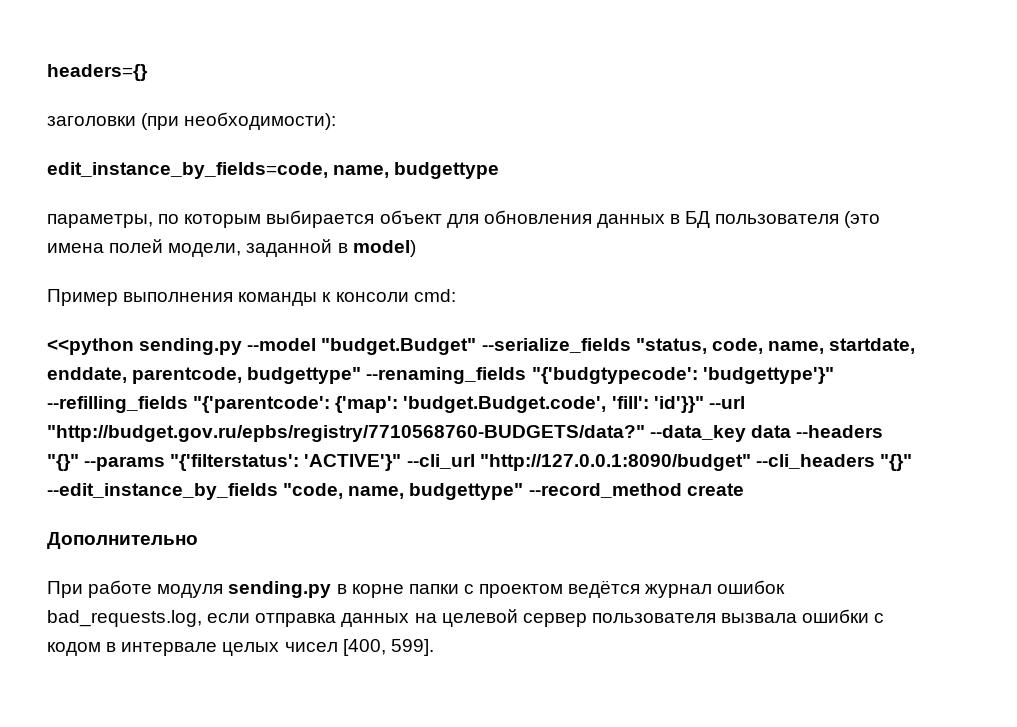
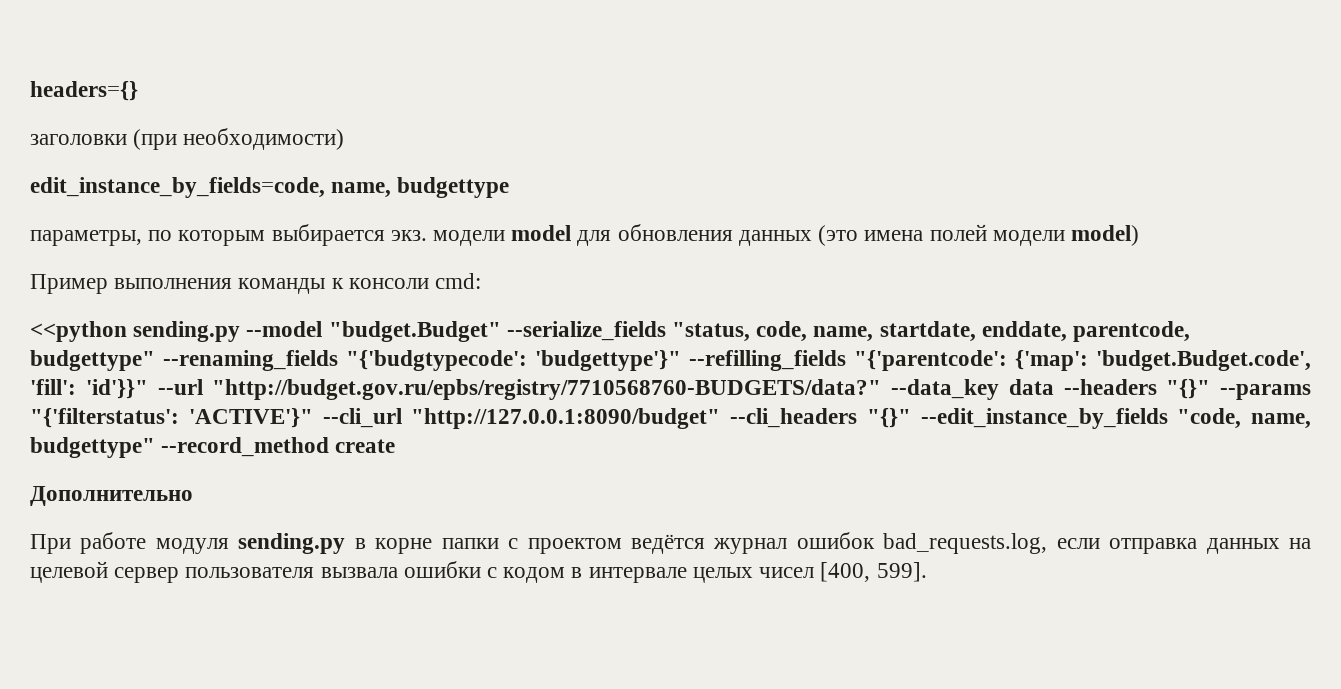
[184,112,337,130] необходимости): -> [183,128,345,150] необходимости)
[379,210,881,228] [47,239,348,257] объект для обновления данных в БД пользователя (это имена полей модели, заданной в -> [390,224,1065,246] экз. модели model для обновления данных (это имена полей модели

